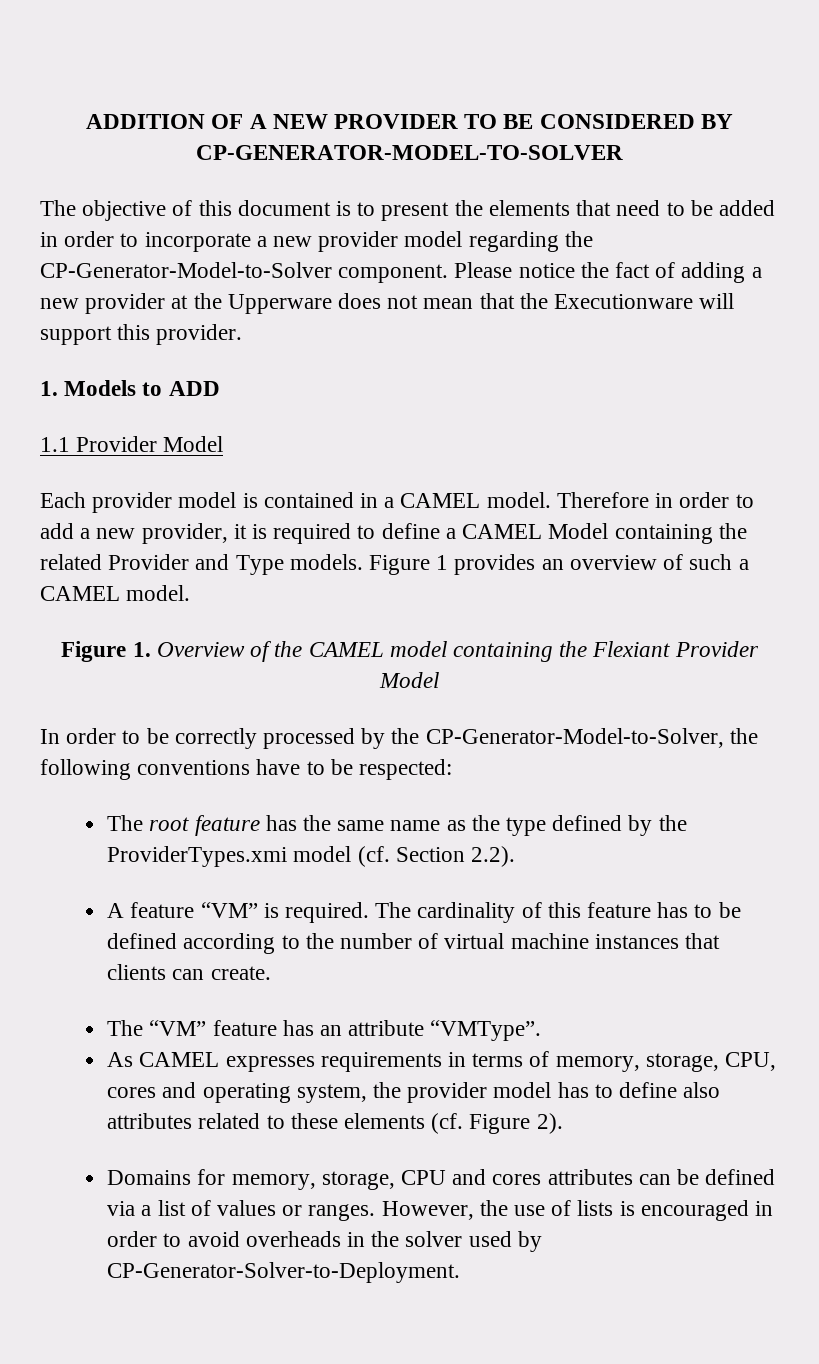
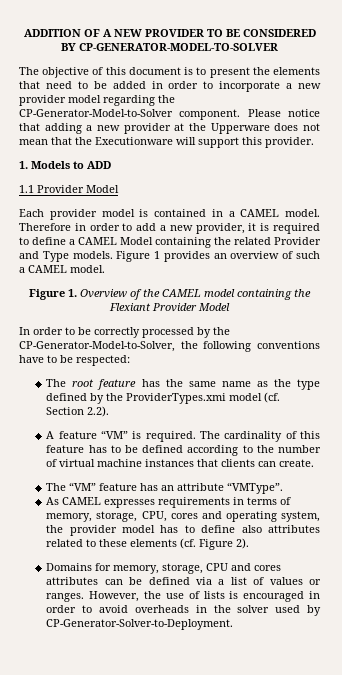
[580,262,676,278] the fact of -> [19,123,40,131] that

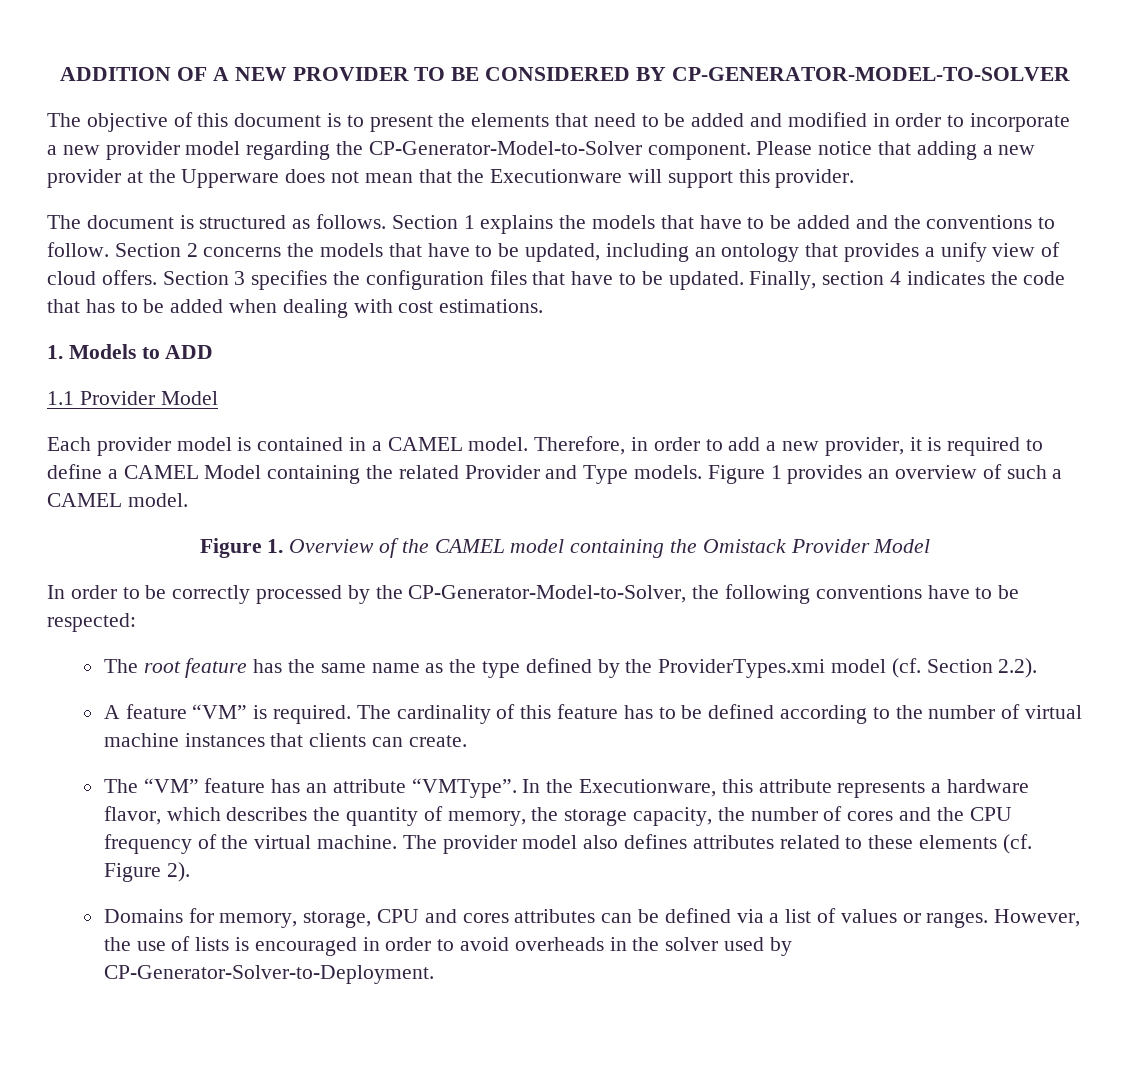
(146, 85) none -> [750,112,867,127] and modified
(314, 142) none -> [47,214,1056,234] [47,242,1061,262] [47,270,1066,290] [47,299,544,318] // The document is structured as follows. Section 1 explains the models that have to be added and the conventions to follow. Section 2 concerns the models that have to be updated, including an ontology that provides a unify view of cloud offers. Section 3 specifies the configuration files that have to be updated. Finally, section 4 indicates the code that has to be added when dealing with cost estimations.
[19,223,71,231] Therefore -> [534,436,626,455] Therefore,
[109,303,151,311] Flexiant -> [702,539,786,553] Omistack
[46,497,292,508] [46,511,320,522] [46,525,262,536] // As CAMEL expresses requirements in terms of memory, storage, CPU, cores and operating system, the provider model has to define also -> [522,779,1029,798] [103,806,1012,826] [103,834,687,854] In the Executionware, this attribute represents a hardware flavor, which describes the quantity of memory, the storage capacity, the number of cores and the CPU frequency of the virtual machine. The provider model also defines

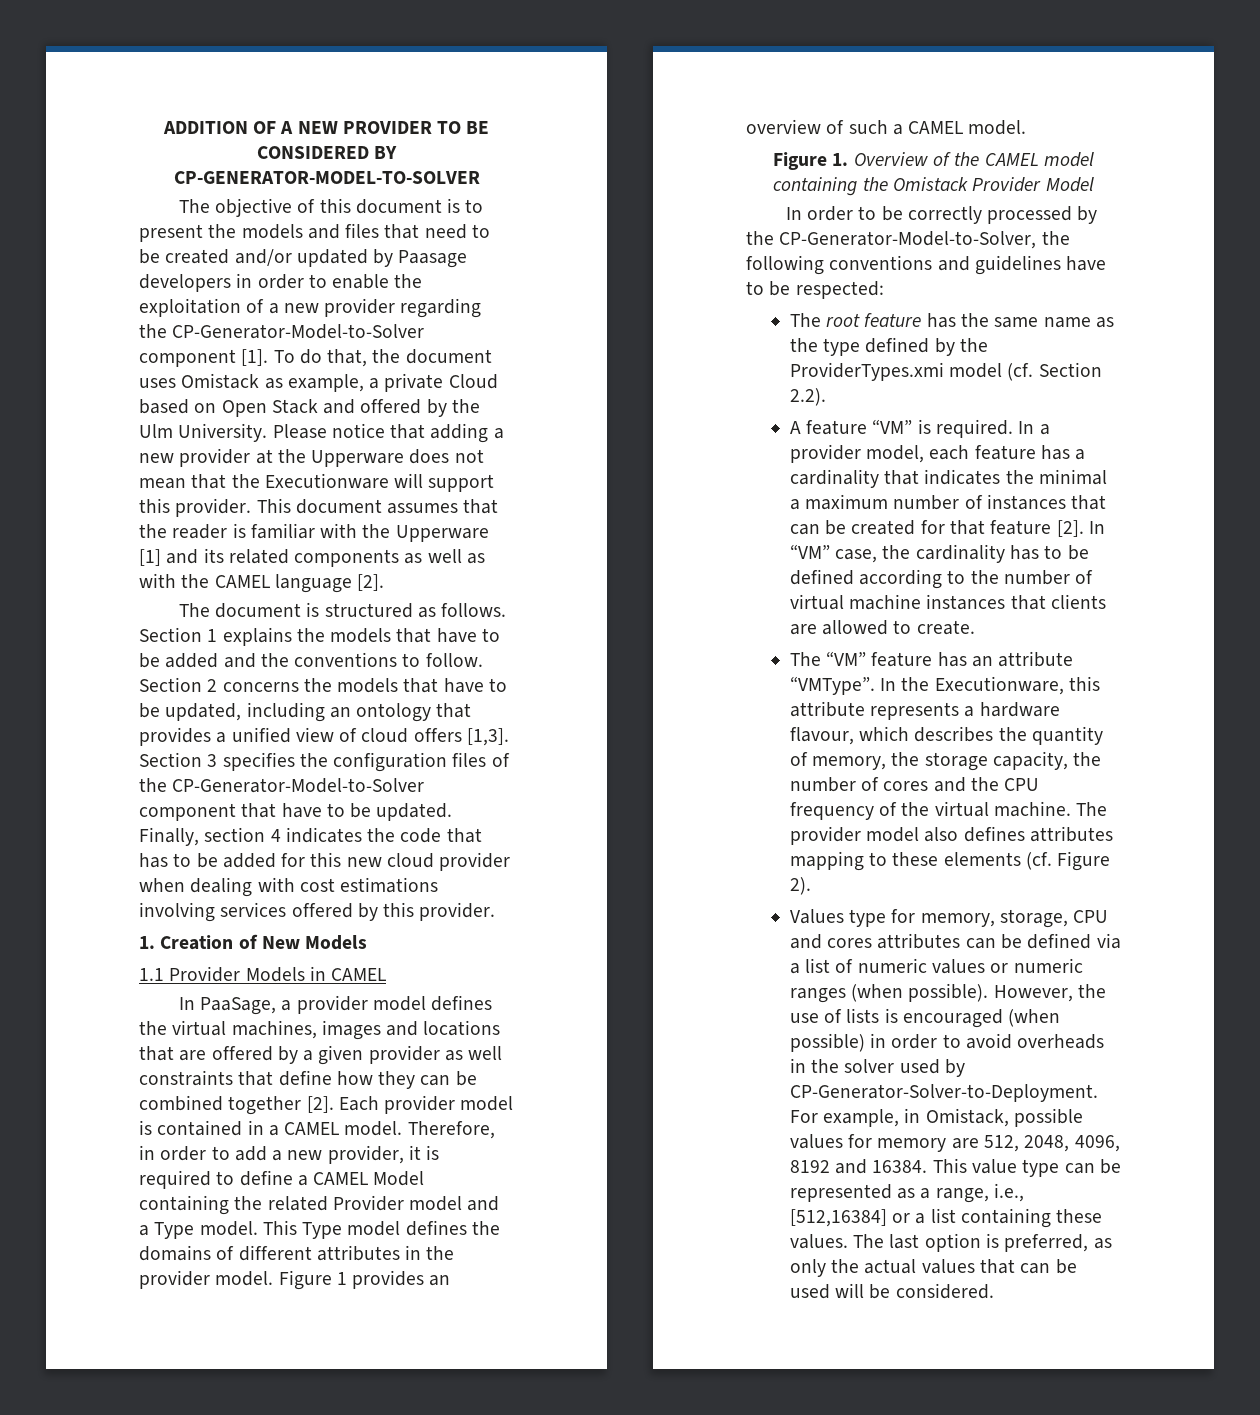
[471,113,550,127] elements -> [241,223,380,239] models and files
[691,112,1071,132] [47,141,241,160] added and modified in order to incorporate a new provider model -> [165,249,468,268] [139,273,423,292] [139,298,396,317] created and/or updated by Paasage developers in order to enable the exploitation of a new provider
[647,143,751,160] component. -> [139,349,492,367] [139,373,498,392] [139,399,480,417] [139,423,268,442] component [1]. To do that, the document uses Omistack as example, a private Cloud based on Open Stack and offered by the Ulm University.
(855, 178) none -> [256,498,499,514] [139,523,489,542] [139,548,485,567] [139,573,385,593] This document assumes that the reader is familiar with the Upperware [1] and its related components as well as with the CAMEL language [2].
[940,242,987,262] unify -> [231,727,291,743] unified
[101,270,157,285] offers. -> [413,728,509,746] offers [1,3].
(527, 277) none -> [491,753,510,767] [139,778,425,793] [139,803,236,821] of the CP-Generator-Model-to-Solver component
[229,299,544,318] [47,344,214,359] when dealing with cost estimations. // 1. Models to ADD -> [281,852,511,871] [139,877,439,897] [139,902,496,922] [139,934,368,950] for this new cloud provider when dealing with cost estimations involving services offered by this provider. // 1. Creation of New Models
[160,391,218,405] Model // -> [245,966,387,982] [178,995,493,1015] [139,1020,501,1040] [139,1045,503,1065] [139,1070,477,1089] [139,1095,334,1115] Models in CAMEL // In PaaSage, a provider model defines the virtual machines, images and locations that are offered by a given provider as well constraints that define how they can be combined together [2].
[545,465,703,484] and Type models. -> [409,1196,500,1211] [139,1220,500,1239] [139,1245,455,1261] [139,1270,274,1289] model and a Type model. This Type model defines the domains of different attributes in the provider model.
(922, 592) none -> [937,255,1061,275] and guidelines
[356,704,618,724] The cardinality of this feature -> [1018,421,1050,435] [789,444,1086,463] [789,469,1107,488] [789,494,1107,510] [789,520,1105,537] [789,544,1005,563] In a provider model, each feature has a cardinality that indicates the minimal a maximum number of instances that can be created for that feature [2]. In “VM” case, the cardinality
[371,737,403,747] can -> [789,620,912,635] are allowed to
[103,806,161,825] flavor, -> [789,727,854,745] flavour,
[779,835,840,849] related -> [789,851,864,871] mapping
[103,909,183,923] Domains -> [789,909,887,927] Values type
(836, 915) none -> [857,958,927,973] numeric
[926,912,989,928] ranges. -> [1013,958,1083,973] [789,983,989,1003] numeric ranges (when possible).
(357, 946) none -> [1008,1009,1061,1027] [789,1033,865,1052] (when possible)
(434, 974) none -> [789,1108,1083,1127] [789,1134,1120,1152] [789,1158,1121,1177] [789,1183,1024,1203] [789,1208,1103,1228] [789,1233,1112,1252] [789,1259,1077,1277] [789,1283,994,1299] For example, in Omistack, possible values for memory are 512, 2048, 4096, 8192 and 16384. This value type can be represented as a range, i.e., [512,16384] or a list containing these values. The last option is preferred, as only the actual values that can be used will be considered.

